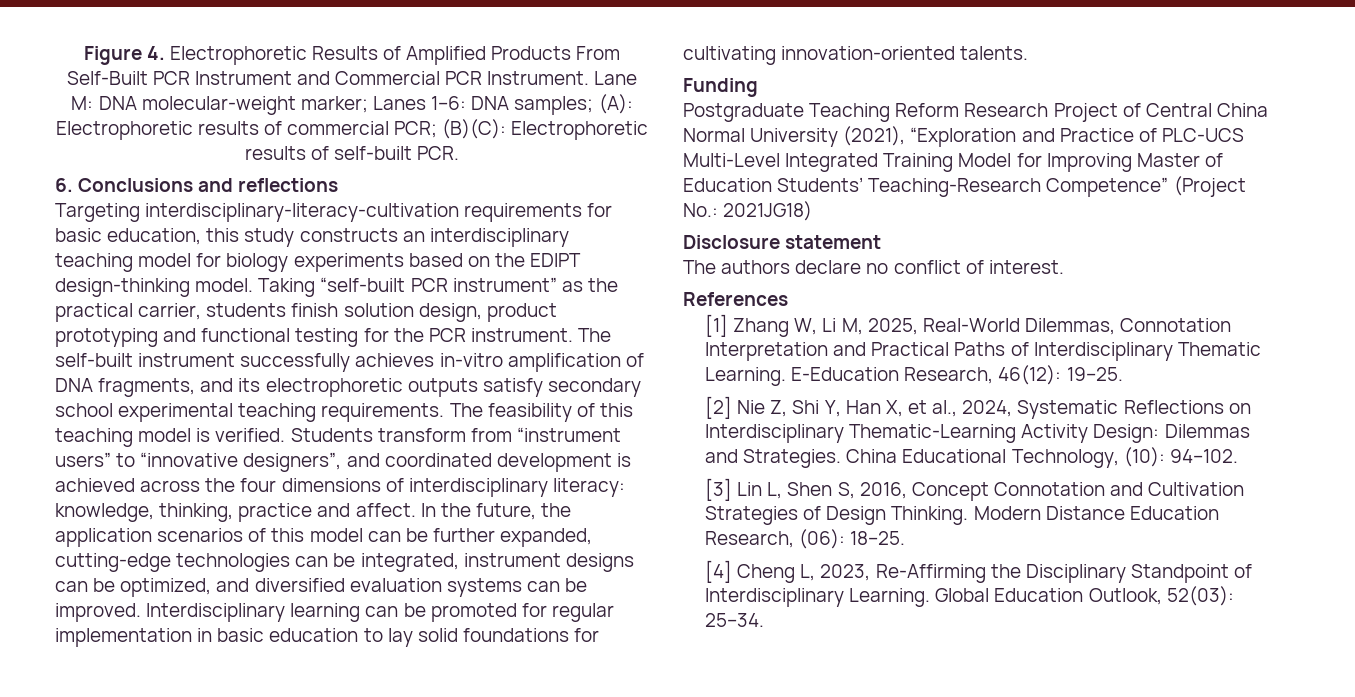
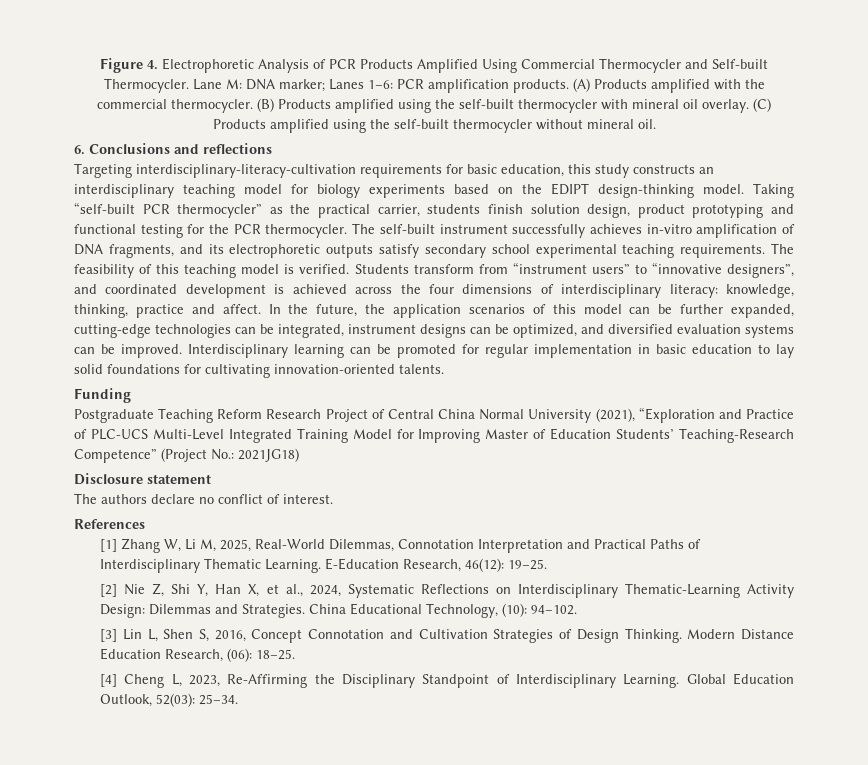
[311,46,621,65] [66,71,590,85] Results of Amplified Products From Self‑Built PCR Instrument and Commercial PCR Instrument. -> [258,58,768,73] [103,78,189,93] Analysis of PCR Products Amplified Using Commercial Thermocycler and Self-built Thermocycler.
[141,96,296,115] molecular‑weight -> (275, 84) none
[471,94,633,115] [55,119,649,140] [244,146,460,160] DNA samples; (A): Electrophoretic results of commercial PCR; (B)(C): Electrophoretic results of self‑built PCR. -> [396,78,765,93] [97,98,771,113] [212,119,656,133] PCR amplification products. (A) Products amplified with the commercial thermocycler. (B) Products amplified using the self-built thermocycler with mineral oil overlay. (C) Products amplified using the self-built thermocycler without mineral oil.
[452,277,557,292] instrument” -> [177,204,263,218] thermocycler”
[470,328,573,342] instrument. -> [265,224,348,238] thermocycler.

